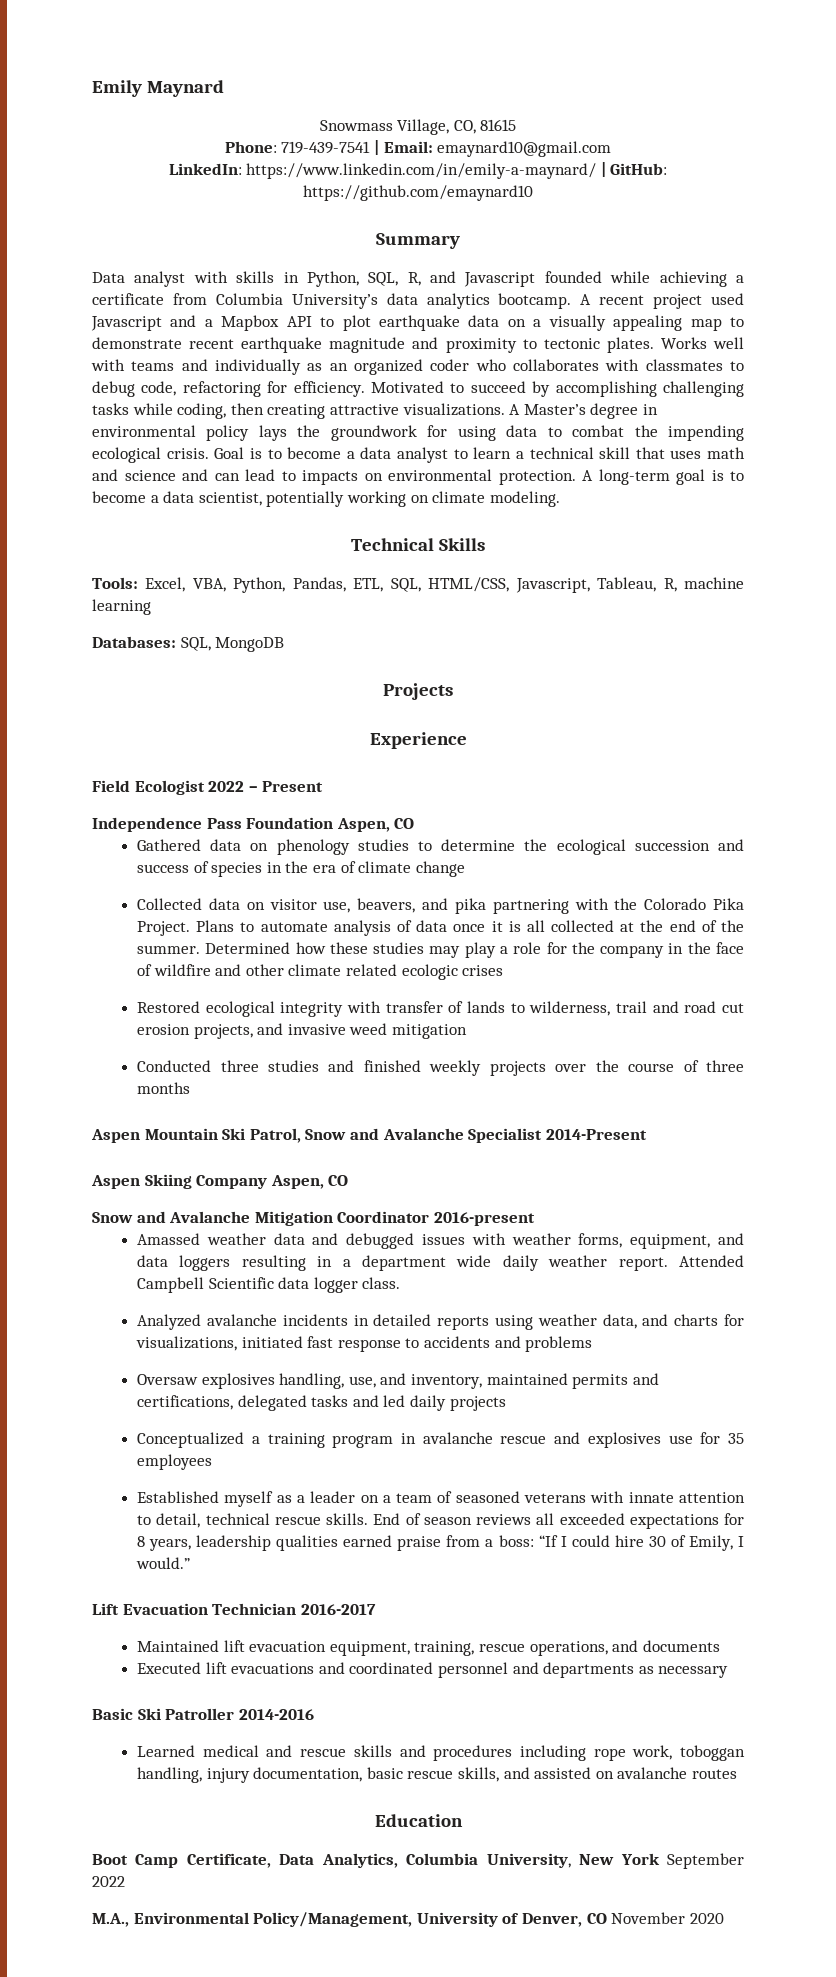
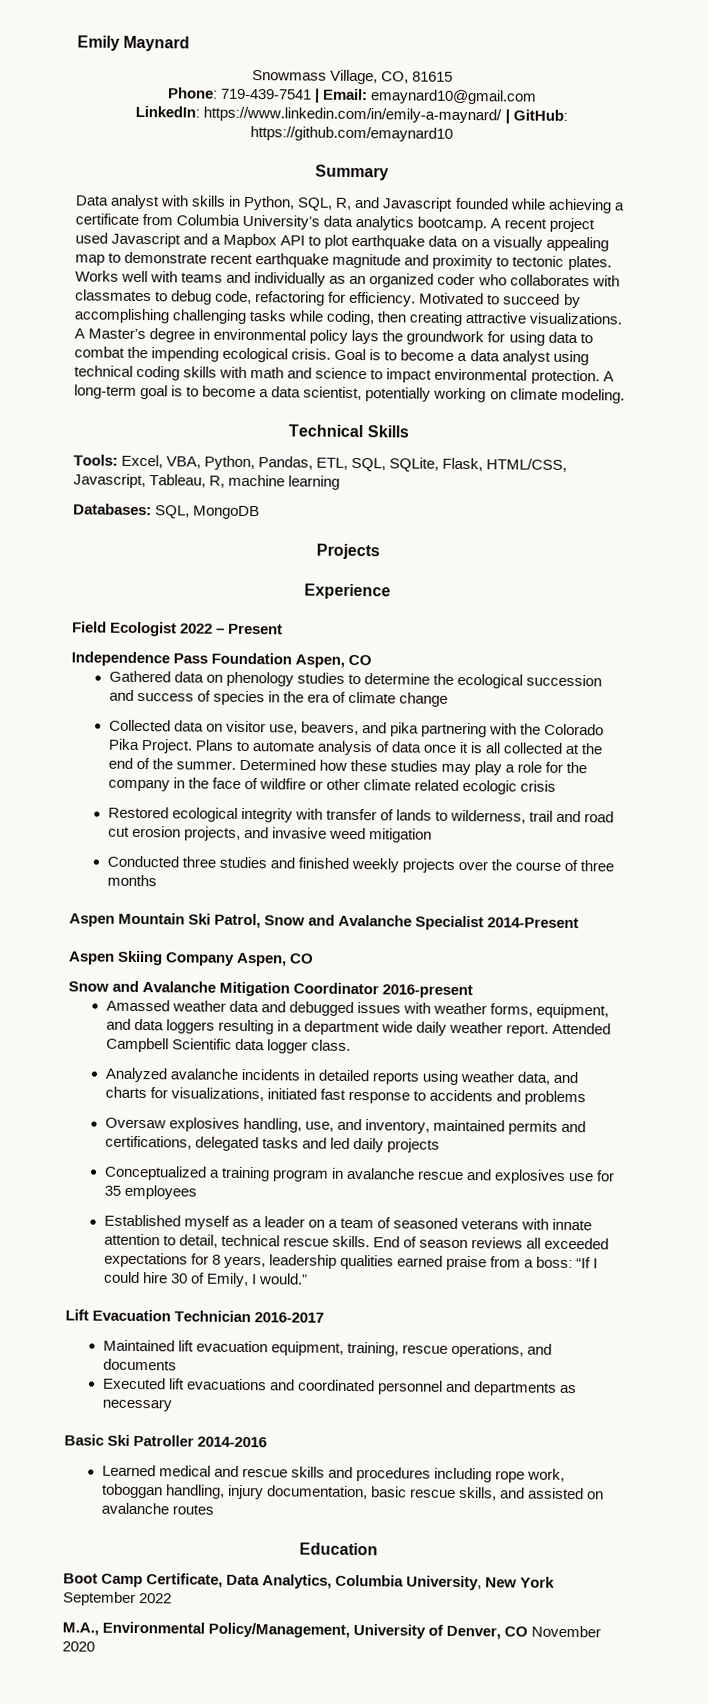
[453,447,745,459] [92,469,383,485] to learn a technical skill that uses math and science and can lead to impacts on -> [552,350,589,366] [74,365,433,383] using technical coding skills with math and science to impact
(421, 585) none -> [389,457,484,472] SQLite, Flask,
[215,964,242,976] and -> [308,780,323,790] or
[462,965,504,976] crises -> [520,780,557,792] crisis

